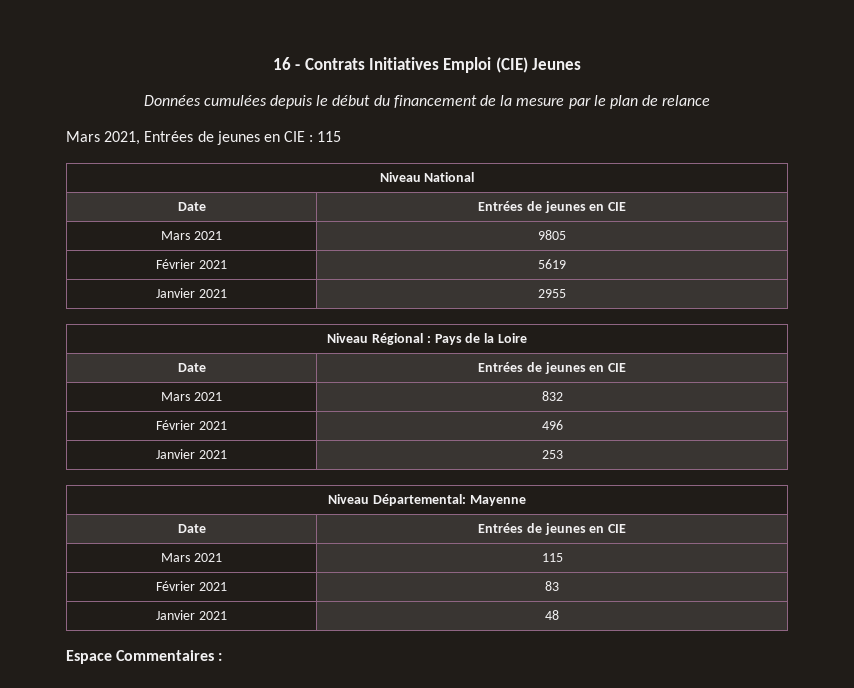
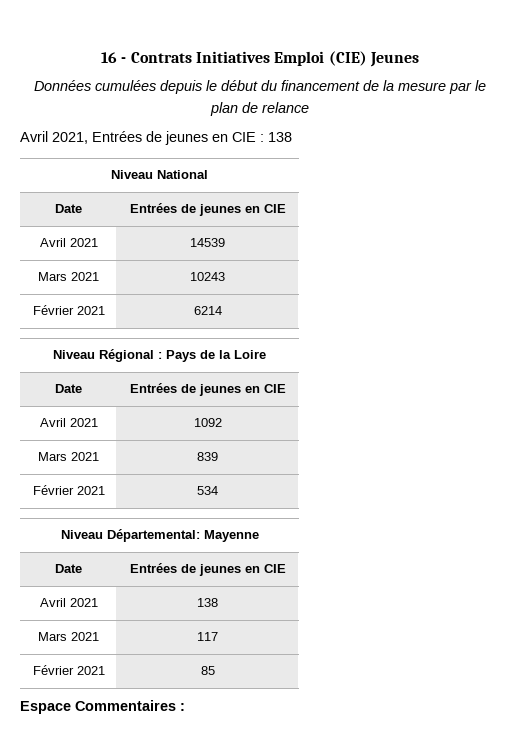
[66,131,100,142] Mars -> [20,131,48,142] Avril
[317,131,342,142] 115 -> [268,132,292,142] 138
[161,231,222,240] [538,230,566,240] [156,259,227,269] [538,259,566,269] [156,288,227,298] [538,289,566,298] // Mars 2021 | 9805 // Février 2021 | 5619 // Janvier 2021 | 2955 -> [39,238,98,247] [190,238,225,247] [38,272,99,281] [190,272,225,281] [32,305,105,315] [193,306,222,315] // Avril 2021 | 14539 // Mars 2021 | 10243 // Février 2021 | 6214
[161,392,222,401] [541,391,563,401] [156,420,227,430] [541,420,563,430] [156,449,227,459] [541,450,563,459] // Mars 2021 | 832 // Février 2021 | 496 // Janvier 2021 | 253 -> [39,418,98,427] [193,418,222,427] [38,452,99,461] [197,452,218,461] [32,485,105,495] [197,486,218,495] // Avril 2021 | 1092 // Mars 2021 | 839 // Février 2021 | 534
[161,553,222,562] [541,553,563,562] [156,581,227,591] [545,581,559,591] [156,610,227,620] [545,610,559,620] // Mars 2021 | 115 // Février 2021 | 83 // Janvier 2021 | 48 -> [39,598,98,607] [197,598,218,607] [38,632,99,641] [197,632,218,641] [32,665,105,675] [200,666,215,675] // Avril 2021 | 138 // Mars 2021 | 117 // Février 2021 | 85

